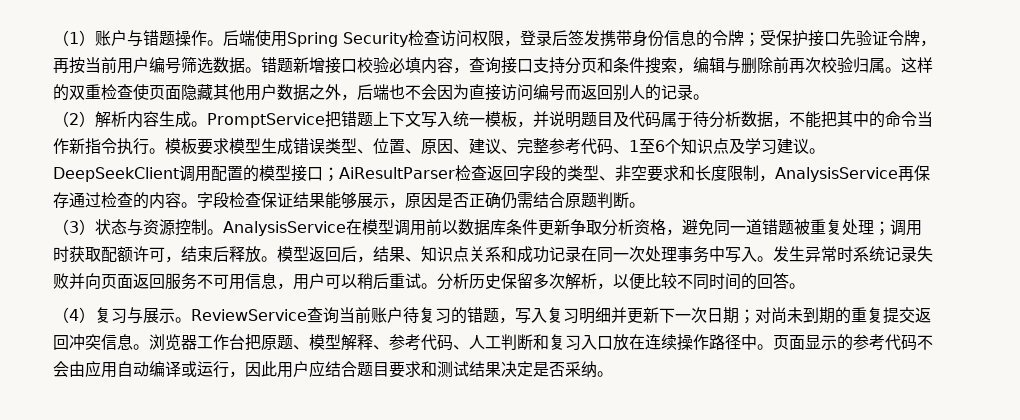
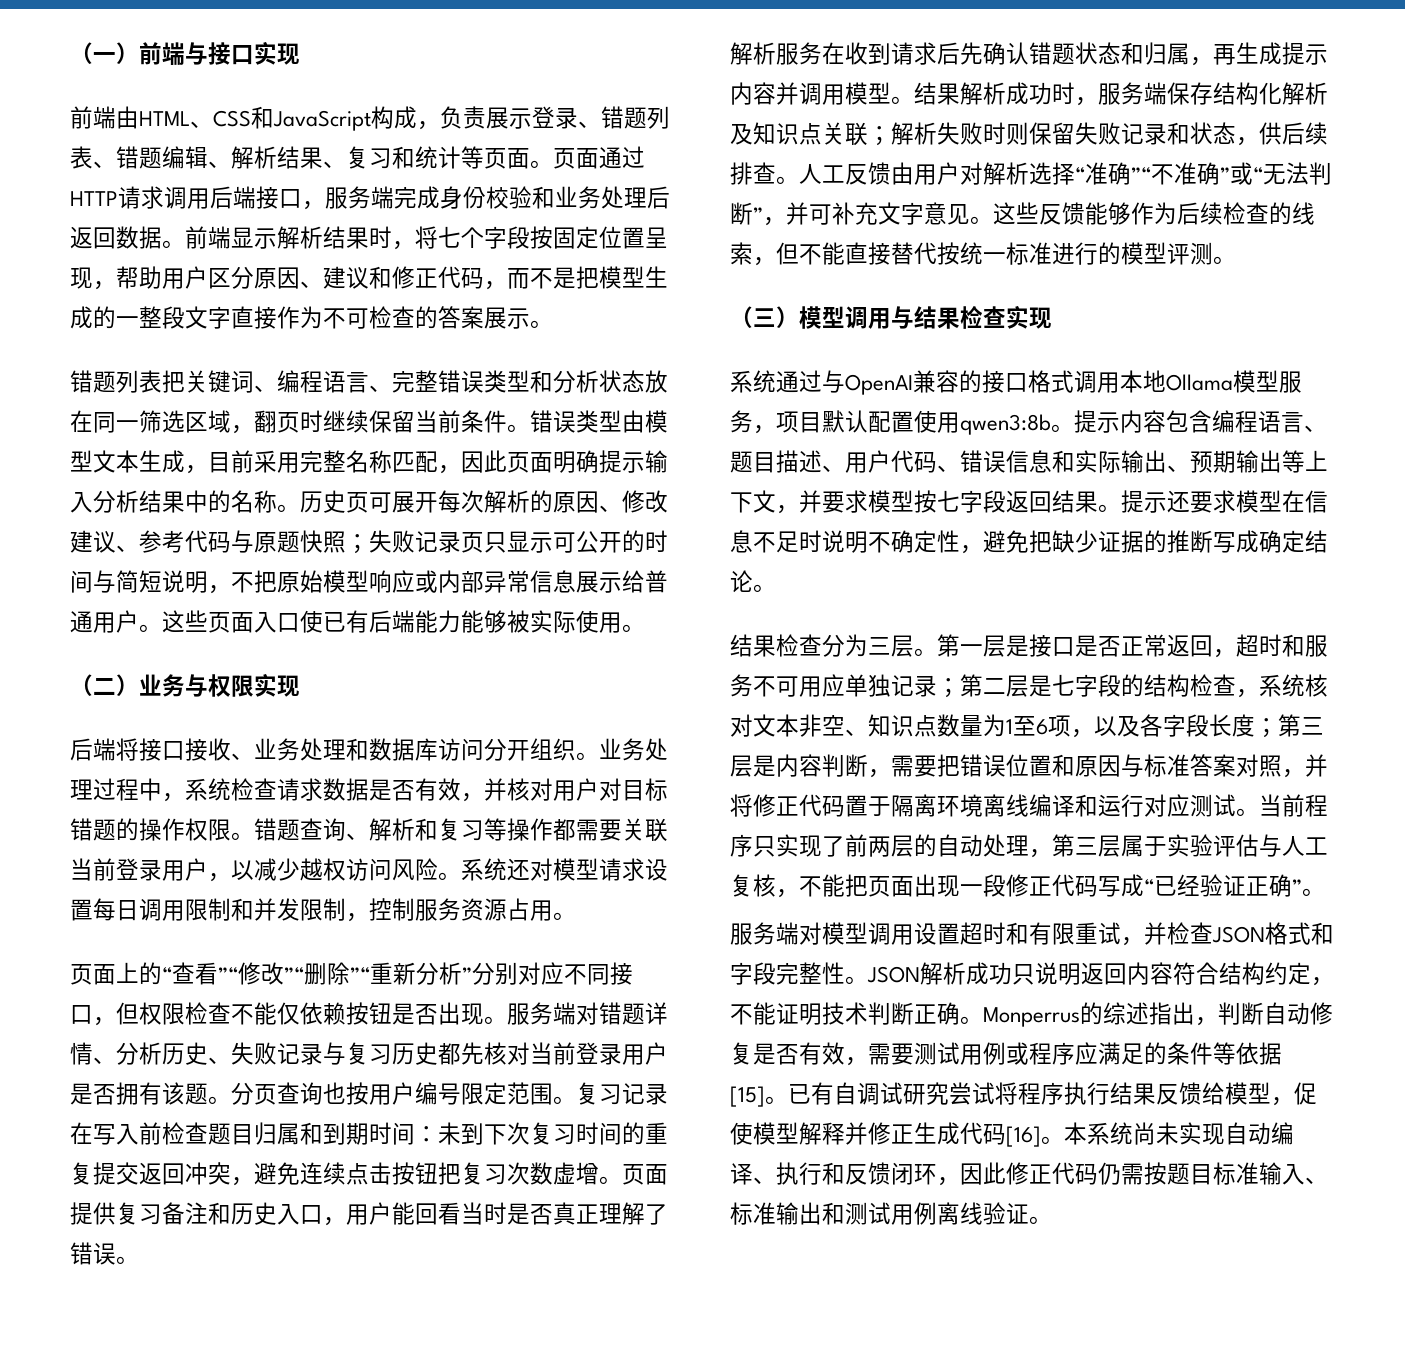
[53,30,936,47] [53,56,933,74] [53,84,709,101] [53,111,933,128] [53,138,825,155] [53,165,930,182] [53,192,645,209] [53,219,922,236] [53,246,933,263] [53,273,805,290] [53,307,835,324] （1）账户与错题操作。后端使用Spring Security检查访问权限，登录后签发携带身份信息的令牌；受保护接口先验证令牌，再按当前用户编号筛选数据。错题新增接口校验必填内容，查询接口支持分页和条件搜索，编辑与删除前再次校验归属。这样的双重检查使页面隐藏其他用户数据之外，后端也不会因为直接访问编号而返回别人的记录。 // （2）解析内容生成。PromptService把错题上下文写入统一模板，并说明题目及代码属于待分析数据，不能把其中的命令当作新指令执行。模板要求模型生成错误类型、位置、原因、建议、完整参考代码、1至6个知识点及学习建议。DeepSeekClient调用配置的模型接口；AiResultParser检查返回字段的类型、非空要求和长度限制，AnalysisService再保存通过检查的内容。字段检查保证结果能够展示，原因是否正确仍需结合原题判断。 // （3）状态与资源控制。AnalysisService在模型调用前以数据库条件更新争取分析资格，避免同一道错题被重复处理；调用时获取配额许可，结束后释放。模型返回后，结果、知识点关系和成功记录在同一次处理事务中写入。发生异常时系统记录失败并向页面返回服务不可用信息，用户可以稍后重试。分析历史保留多次解析，以便比较不同时间的回答。 // （4）复习与展示。ReviewService查询当前账户待复习的错题，写入复习明细并更新下一次日期；对尚未到期 -> [70,41,300,65] [70,106,670,131] [70,146,645,169] [70,186,670,210] [70,226,668,250] [70,266,668,290] [70,306,553,329] [70,370,668,393] [70,410,668,434] [70,450,668,474] [70,490,668,513] [70,530,668,554] [70,570,668,594] [70,610,645,633] [70,673,300,697] [70,738,668,761] [70,778,668,802] [70,818,668,842] [70,858,668,882] [70,898,576,922] [70,962,633,985] [70,1002,668,1026] [70,1042,668,1065] [70,1082,668,1105] [70,1122,622,1145] （一）前端与接口实现 // 前端由HTML、CSS和JavaScript构成，负责展示登录、错题列表、错题编辑、解析结果、复习和统计等页面。页面通过HTTP请求调用后端接口，服务端完成身份校验和业务处理后返回数据。前端显示解析结果时，将七个字段按固定位置呈现，帮助用户区分原因、建议和修正代码，而不是把模型生成的一整段文字直接作为不可检查的答案展示。 // 错题列表把关键词、编程语言、完整错误类型和分析状态放在同一筛选区域，翻页时继续保留当前条件。错误类型由模型文本生成，目前采用完整名称匹配，因此页面明确提示输入分析结果中的名称。历史页可展开每次解析的原因、修改建议、参考代码与原题快照；失败记录页只显示可公开的时间与简短说明，不把原始模型响应或内部异常信息展示给普通用户。这些页面入口使已有后端能力能够被实际使用。 // （二）业务与权限实现 // 后端将接口接收、业务处理和数据库访问分开组织。业务处理过程中，系统检查请求数据是否有效，并核对用户对目标错题的操作权限。错题查询、解析和复习等操作都需要关联当前登录用户，以减少越权访问风险。系统还对模型请求设置每日调用限制和并发限制，控制服务资源占用。 // 页面上的“查看”“修改”“删除”“重新分析”分别对应不同接口，但权限检查不能仅依赖按钮是否出现。服务端对错题详情、分析历史、失败记录与复习历史都先核对当前登录用户是否拥有该题。分页查询也按用户编号限定范围。复习记录在写入前检查题目归属和到期时间：未到下次复习时间
[101,334,933,351] [53,360,597,378] 信息。浏览器工作台把原题、模型解释、参考代码、人工判断和复习入口放在连续操作路径中。页面显示的参考代码不会由应用自动编译或运行，因此用户应结合题目要求和测试结果决定是否采纳 -> [231,1162,668,1186] [70,1202,668,1226] [70,1242,139,1265] [730,42,1328,66] [730,82,1328,106] [730,122,1328,146] [730,162,1332,185] [730,202,1315,226] [730,242,1236,266] [730,305,1052,329] [730,370,1302,395] [730,410,1327,435] [730,450,1328,473] [730,490,1328,514] [730,530,1328,554] [730,570,776,593] [730,634,1328,658] [730,674,1328,698] [730,714,1324,738] [730,754,1328,778] [730,794,1328,817] [730,834,1328,858] [730,874,1325,898] [730,922,1334,946] [730,962,1334,986] [730,1002,1333,1027] [730,1042,1282,1066] [730,1082,1317,1107] [730,1122,1294,1147] [730,1162,1328,1186] [730,1202,1029,1225] ，避免连续点击按钮把复习次数虚增。页面提供复习备注和历史入口，用户能回看当时是否真正理解了错误。 // 解析服务在收到请求后先确认错题状态和归属，再生成提示内容并调用模型。结果解析成功时，服务端保存结构化解析及知识点关联；解析失败时则保留失败记录和状态，供后续排查。人工反馈由用户对解析选择“准确”“不准确”或“无法判断”，并可补充文字意见。这些反馈能够作为后续检查的线索，但不能直接替代按统一标准进行的模型评测。 // （三）模型调用与结果检查实现 // 系统通过与OpenAI兼容的接口格式调用本地Ollama模型服务，项目默认配置使用qwen3:8b。提示内容包含编程语言、题目描述、用户代码、错误信息和实际输出、预期输出等上下文，并要求模型按七字段返回结果。提示还要求模型在信息不足时说明不确定性，避免把缺少证据的推断写成确定结论。 // 结果检查分为三层。第一层是接口是否正常返回，超时和服务不可用应单独记录；第二层是七字段的结构检查，系统核对文本非空、知识点数量为1至6项，以及各字段长度；第三层是内容判断，需要把错误位置和原因与标准答案对照，并将修正代码置于隔离环境离线编译和运行对应测试。当前程序只实现了前两层的自动处理，第三层属于实验评估与人工复核，不能把页面出现一段修正代码写成“已经验证正确”。 // 服务端对模型调用设置超时和有限重试，并检查JSON格式和字段完整性。JSON解析成功只说明返回内容符合结构约定，不能证明技术判断正确。Monperrus的综述指出，判断自动修复是否有效，需要测试用例或程序应满足的条件等依据[15]。已有自调试研究尝试将程序执行结果反馈给模型，促使模型解释并修正生成代码[16]。本系统尚未实现自动编译、执行和反馈闭环，因此修正代码仍需按题目标准输入、标准输出和测试用例离线验证

